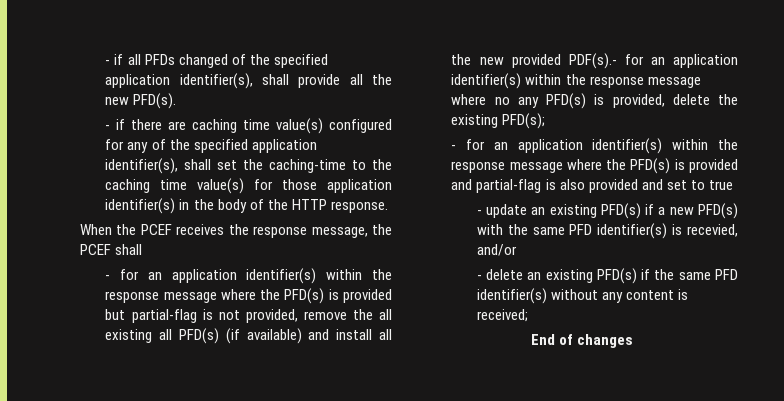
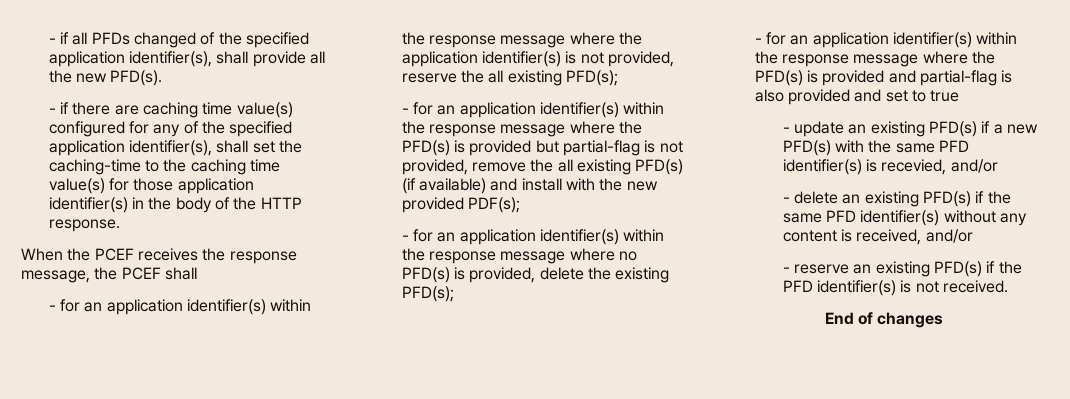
(143, 249) none -> [48,299,312,315] [401,32,643,48] [401,51,675,67] [401,70,619,86] // - for an application identifier(s) within the response message where the application identifier(s) is not provided, reserve the all existing PFD(s);
[159,329,173,340] all -> (632, 167) none
[379,329,392,340] all -> [566,178,596,191] with
[568,53,617,69] PDF(s).- -> [468,197,521,213] [401,235,409,241] PDF(s); // -
[517,97,539,108] any -> (638, 256) none
[476,309,528,322] received; -> [856,229,973,245] [782,261,1022,277] [782,280,1008,296] received, and/or // - reserve an existing PFD(s) if the PFD identifier(s) is not received.

